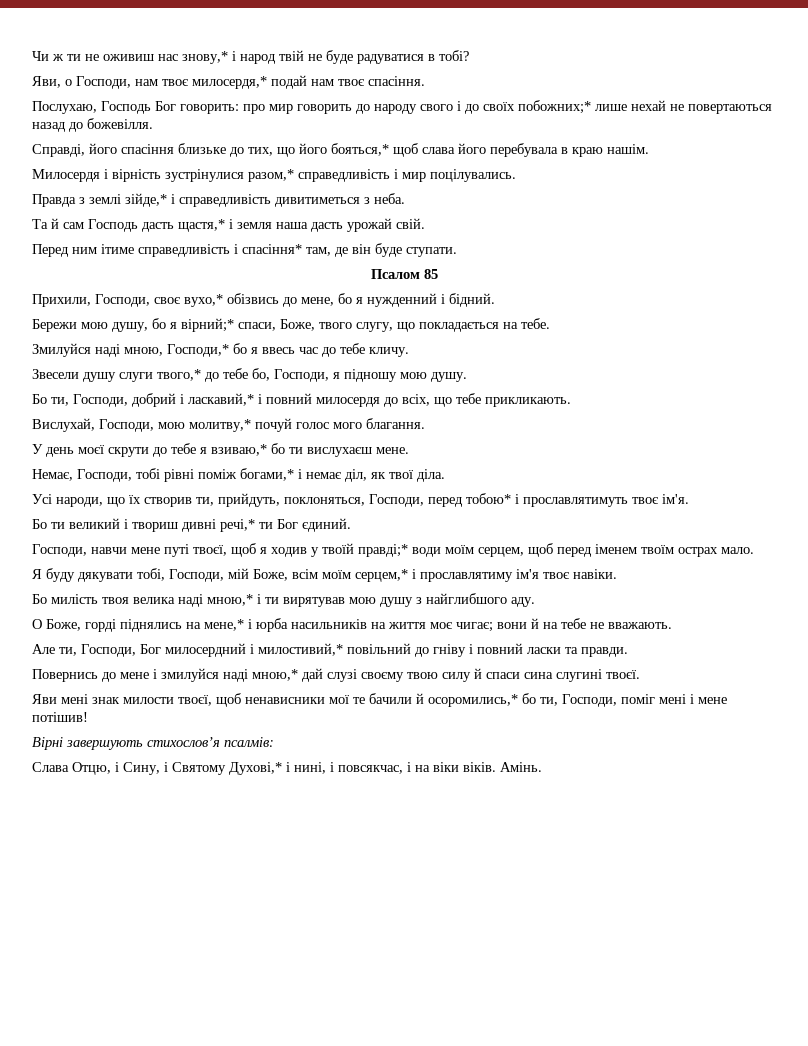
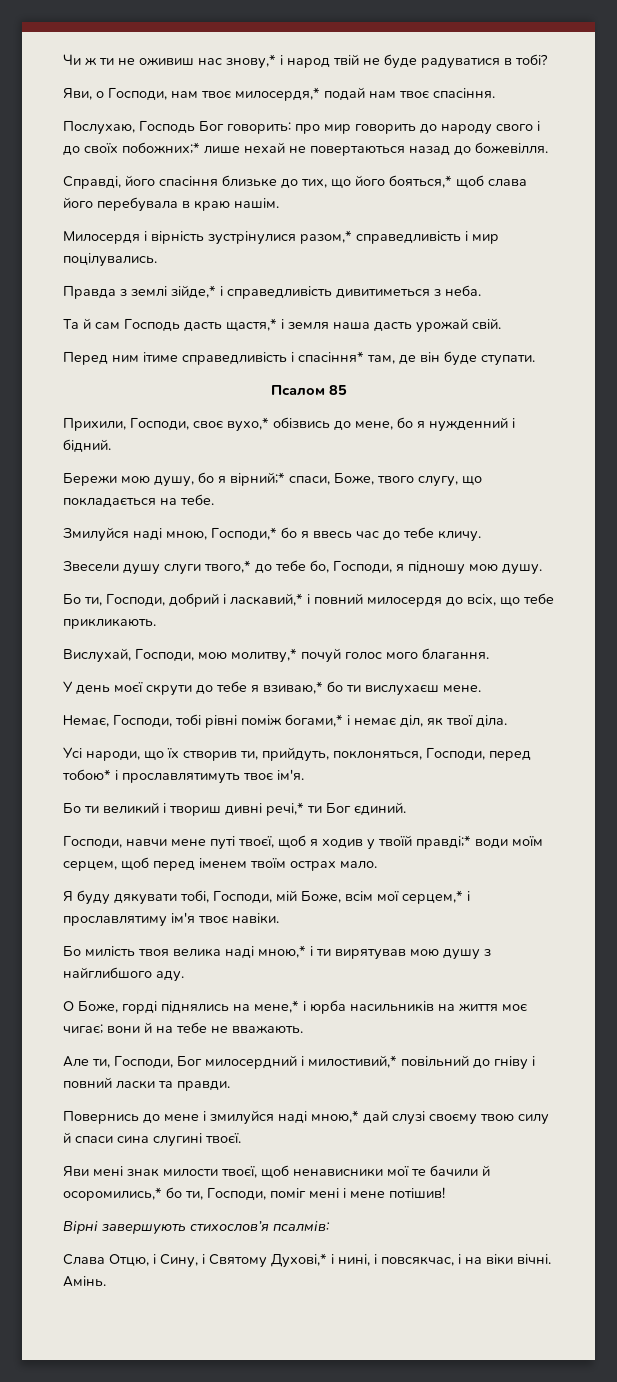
[322,570,351,579] моїм -> [377,891,399,901] мої
[463,762,496,772] віків. -> [517,1254,551,1264] вічні.

